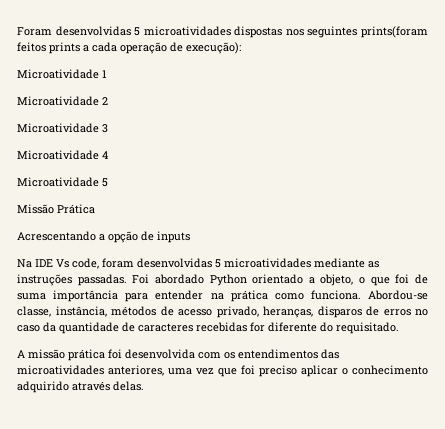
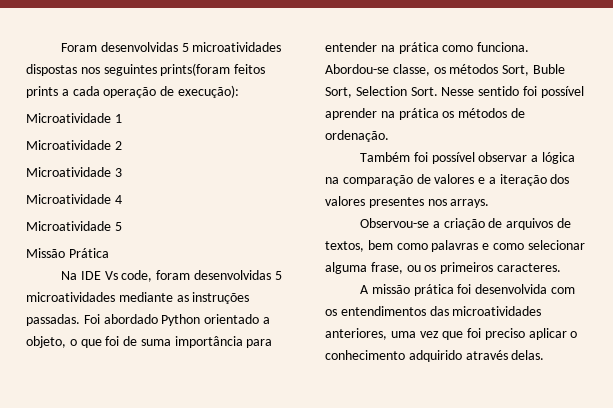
[17,231,190,243] // Acrescentando a opção de inputs -> (109, 253) none
[55,306,428,318] [17,322,399,334] instância, métodos de acesso privado, heranças, disparos de erros no caso da quantidade de caracteres recebidas for diferente do requisitado. -> [433,64,565,76] [325,86,584,98] [325,108,525,120] [325,130,389,142] [359,152,575,164] [325,174,570,186] [325,196,490,208] [359,218,571,230] [325,240,585,252] [325,262,561,274] os métodos Sort, Buble Sort, Selection Sort. Nesse sentido foi possível aprender na prática os métodos de ordenação. // Também foi possível observar a lógica na comparação de valores e a iteração dos valores presentes nos arrays. // Observou-se a criação de arquivos de textos, bem como palavras e como selecionar alguma frase, ou os primeiros caracteres.

